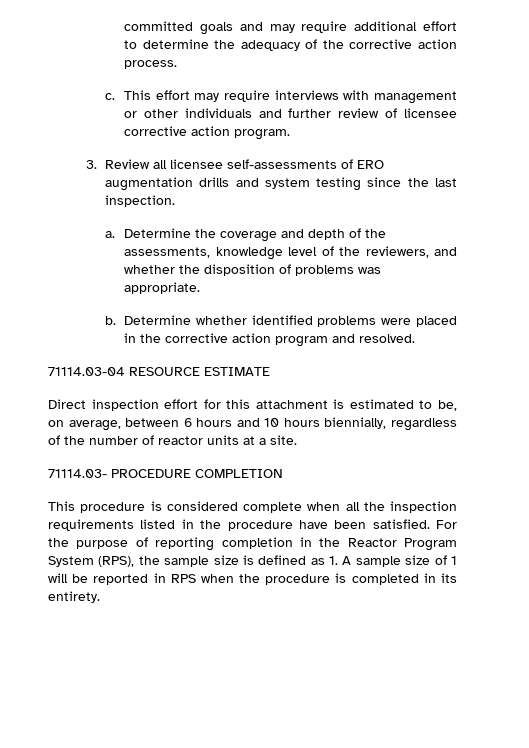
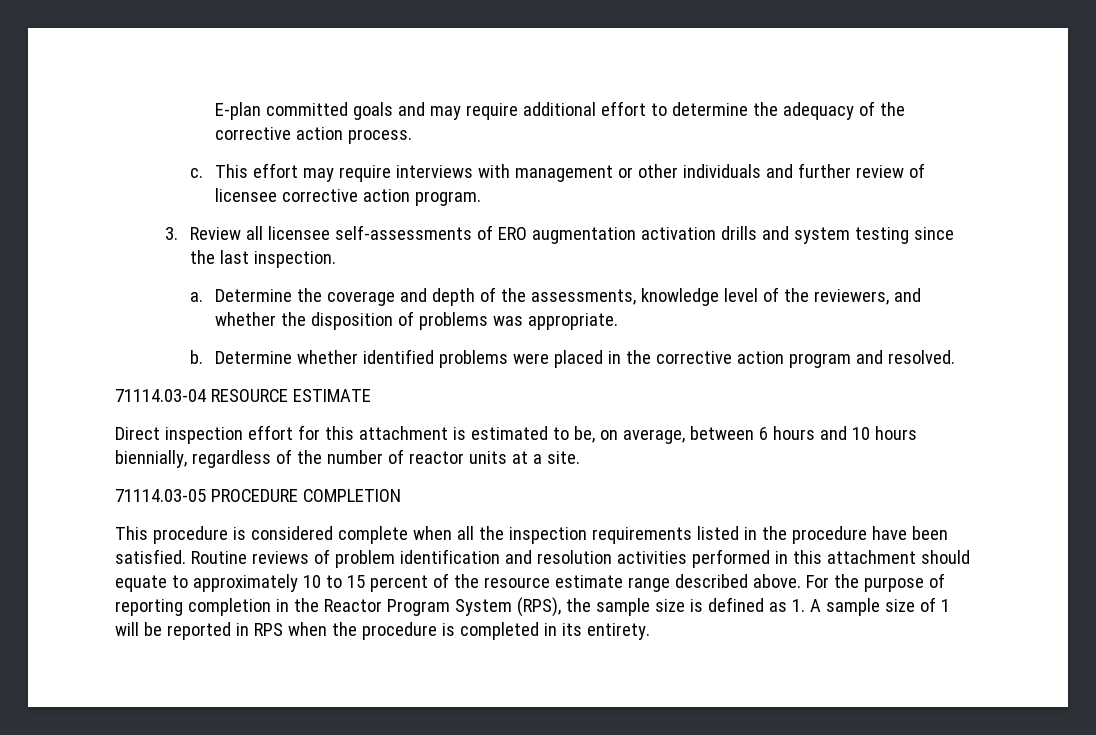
(124, 26) none -> [215,102,262,120] E-plan
(194, 184) none -> [641,227,717,240] activation
[48,469,107,478] 71114.03- -> [115,489,206,502] 71114.03-05
(430, 524) none -> [190,549,970,568] [115,573,801,592] Routine reviews of problem identification and resolution activities performed in this attachment should equate to approximately 10 to 15 percent of the resource estimate range described above.

